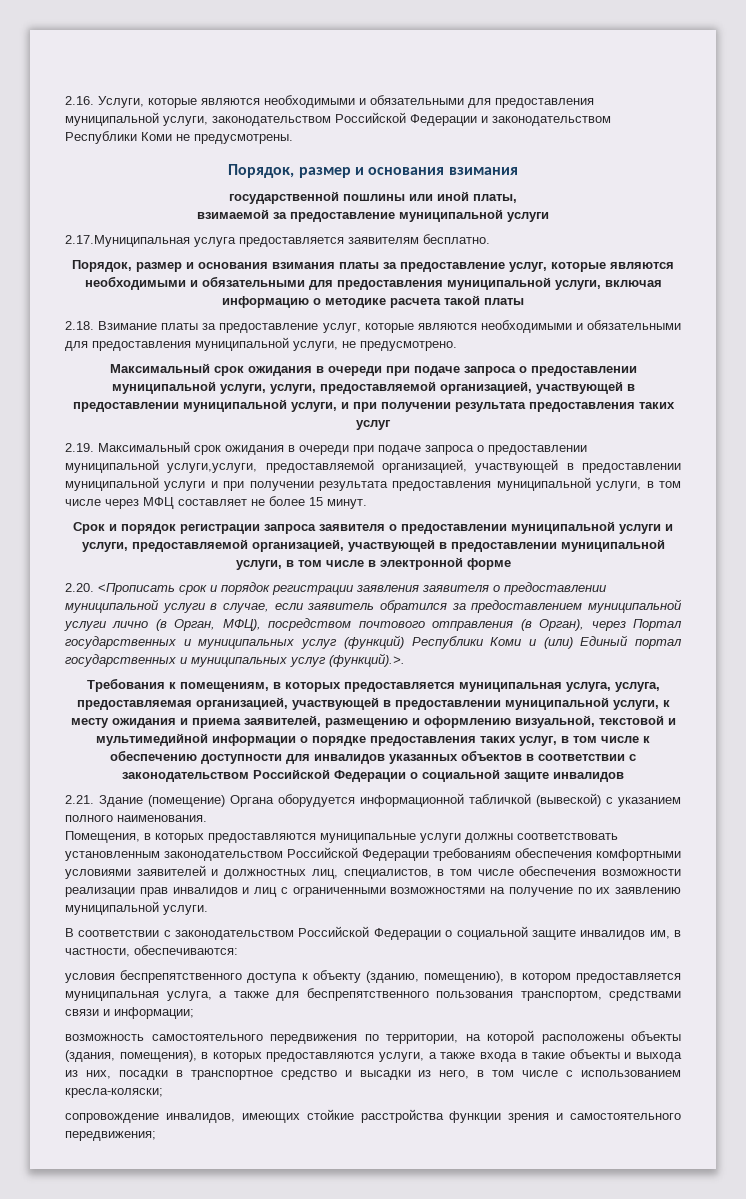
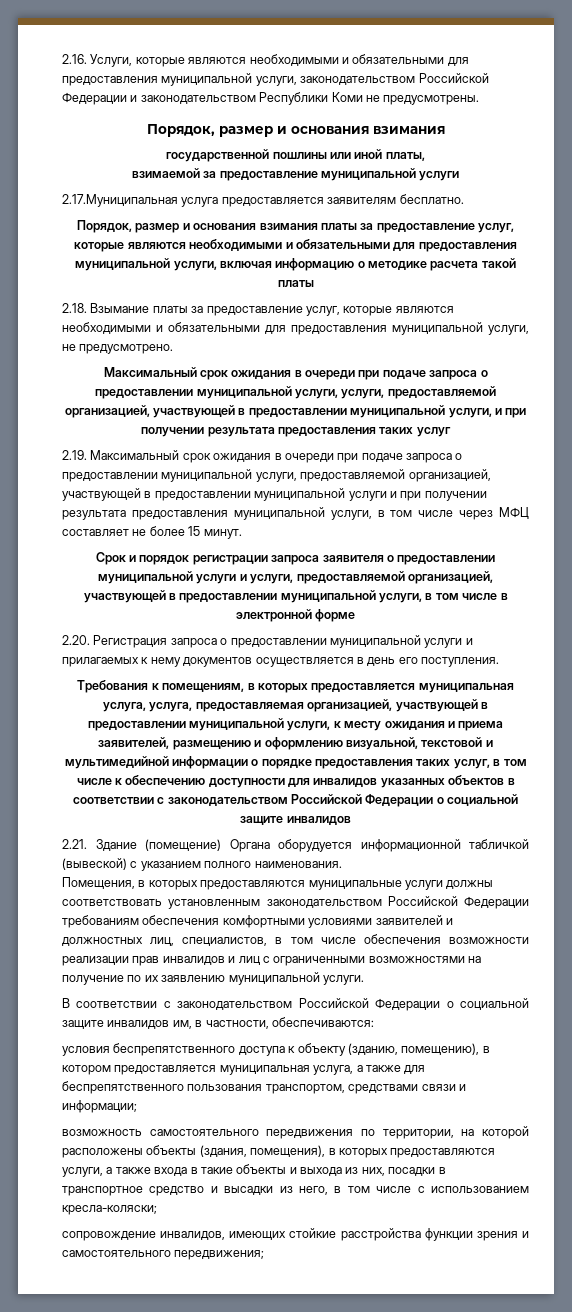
[98,321,158,330] Взимание -> [90,303,150,313] Взымание
[167,463,258,473] услуги,услуги, -> [255,472,297,482] услуги,
[98,582,606,595] [65,599,681,613] [64,618,682,631] [65,635,682,649] [65,653,405,667] <Прописать срок и порядок регистрации заявления заявителя о предоставлении муниципальной услуги в случае, если заявитель обратился за предоставлением муниципальной услуги лично (в Орган, МФЦ), посредством почтового отправления (в Орган), через Портал государственных и муниципальных услуг (функций) Республики Коми и (или) Единый портал государственных и муниципальных услуг (функций).>. -> [93,635,473,648] [62,657,499,667] Регистрация запроса о предоставлении муниципальной услуги и прилагаемых к нему документов осуществляется в день его поступления.

